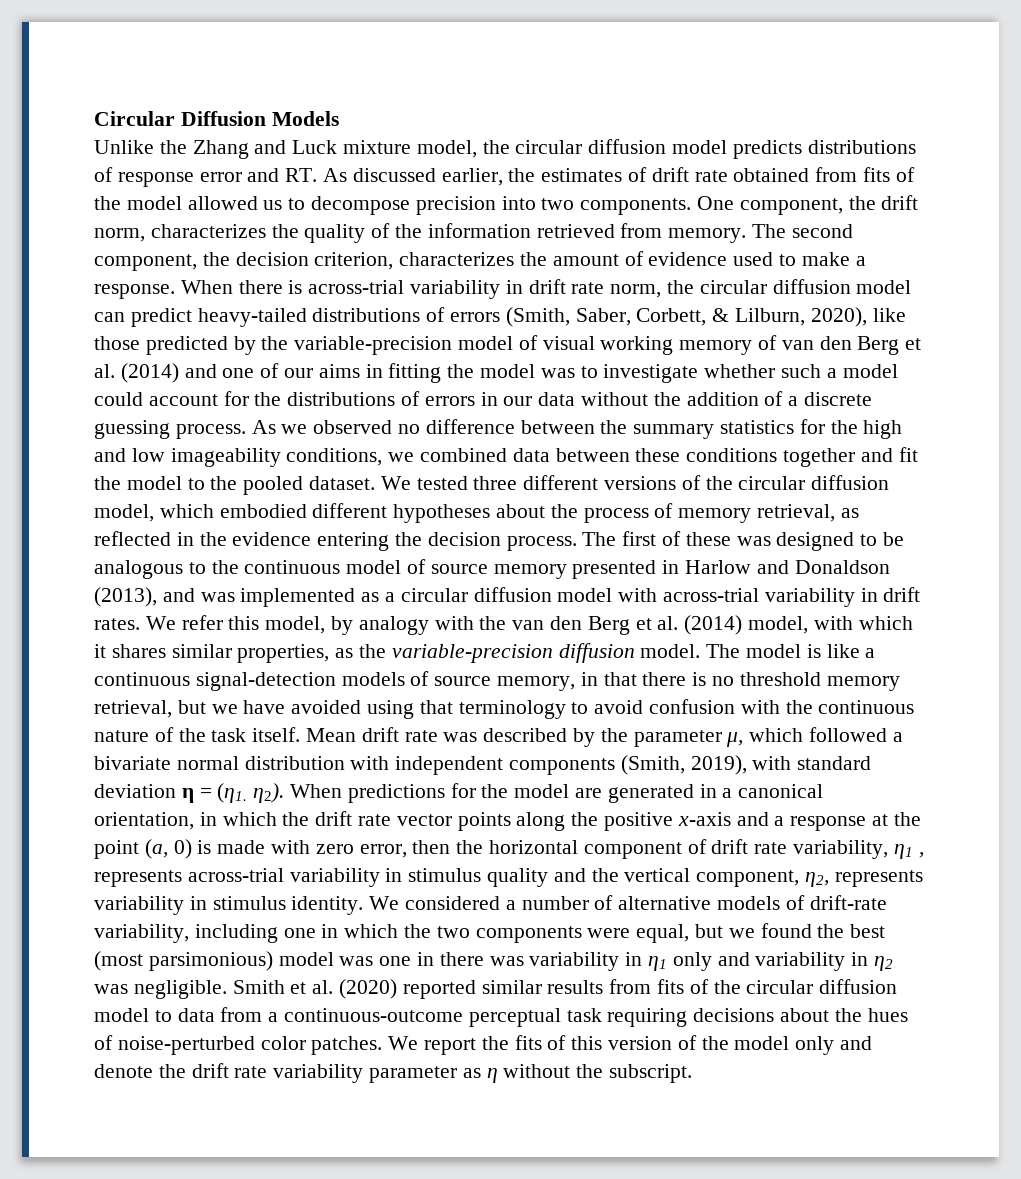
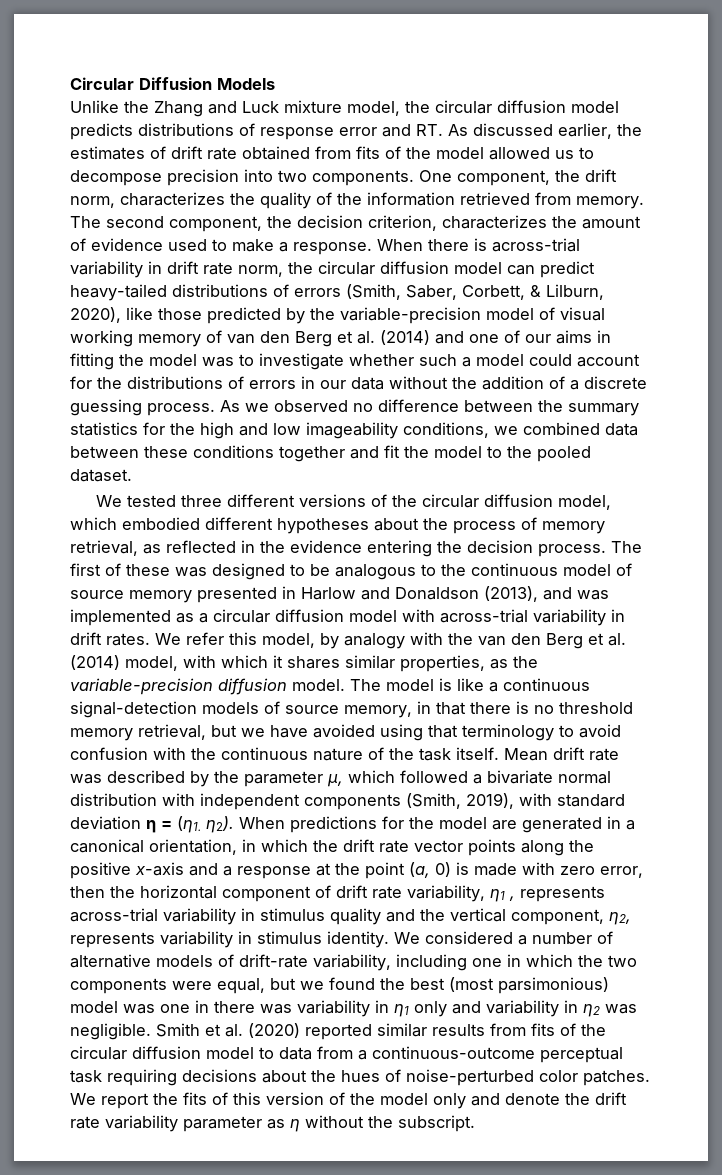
(376, 483) none -> (132, 475) //

